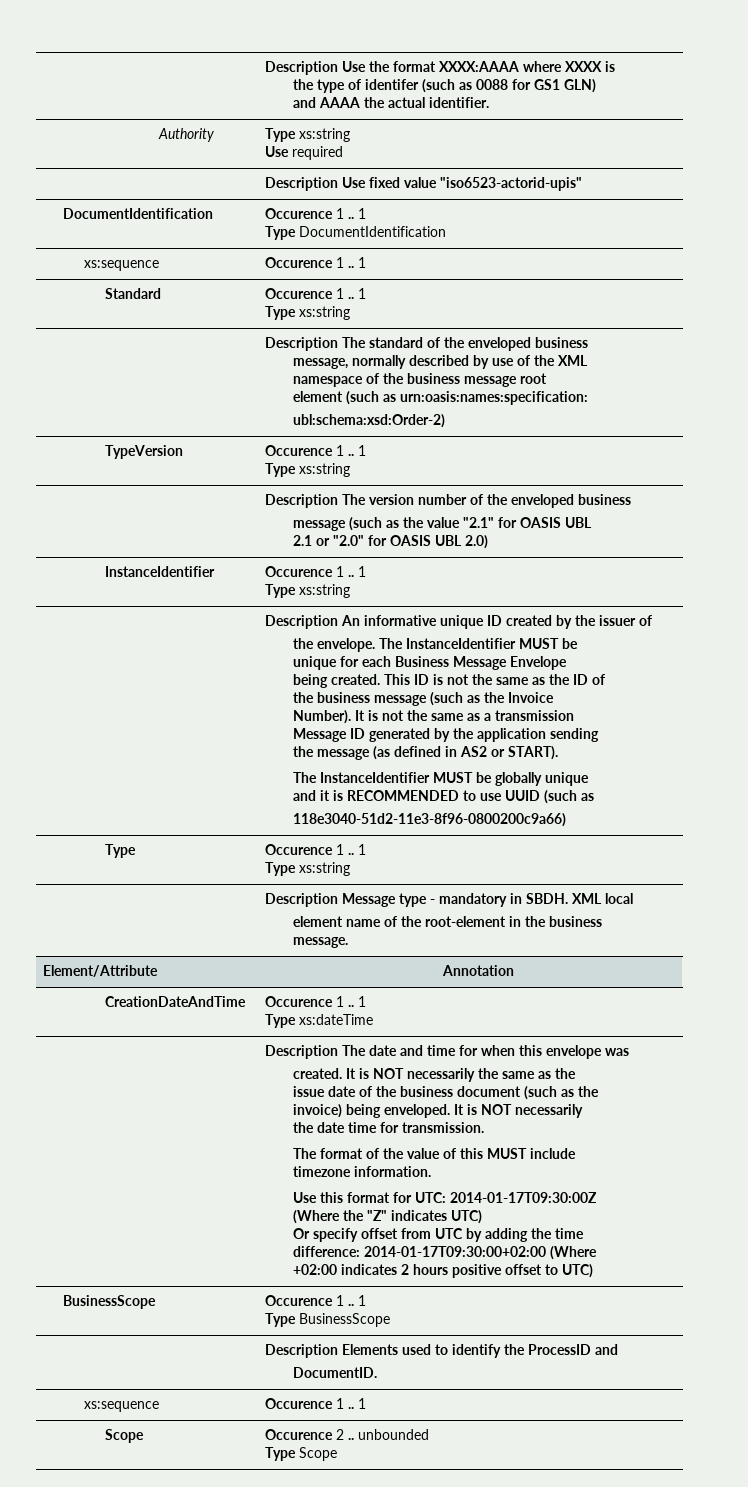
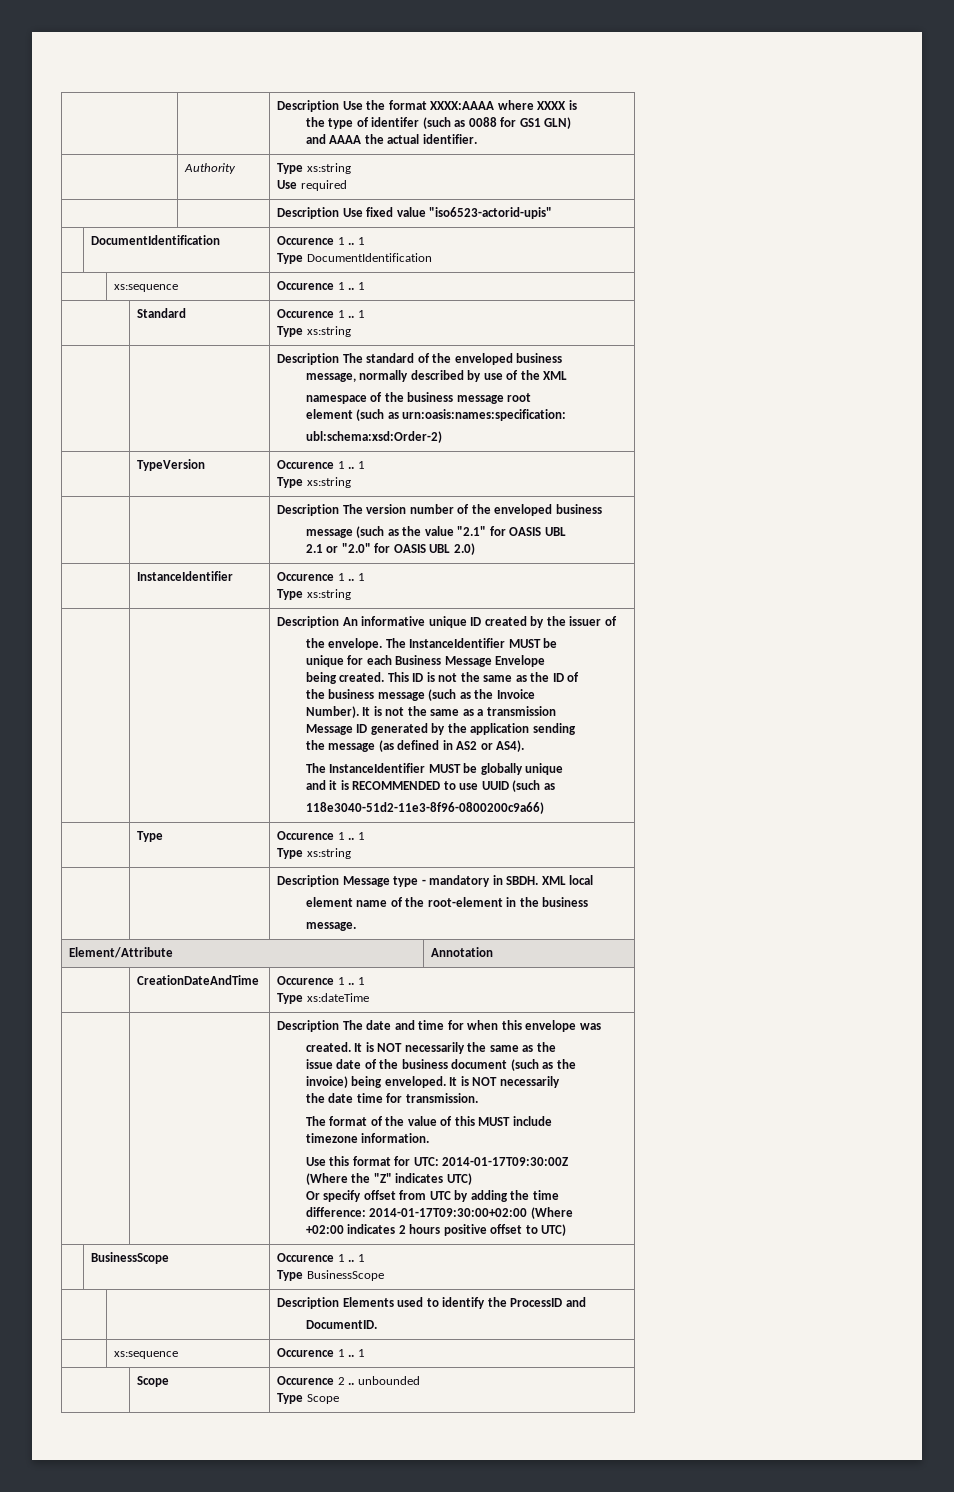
[508,746,559,760] START). -> [496,740,525,752] AS4).

